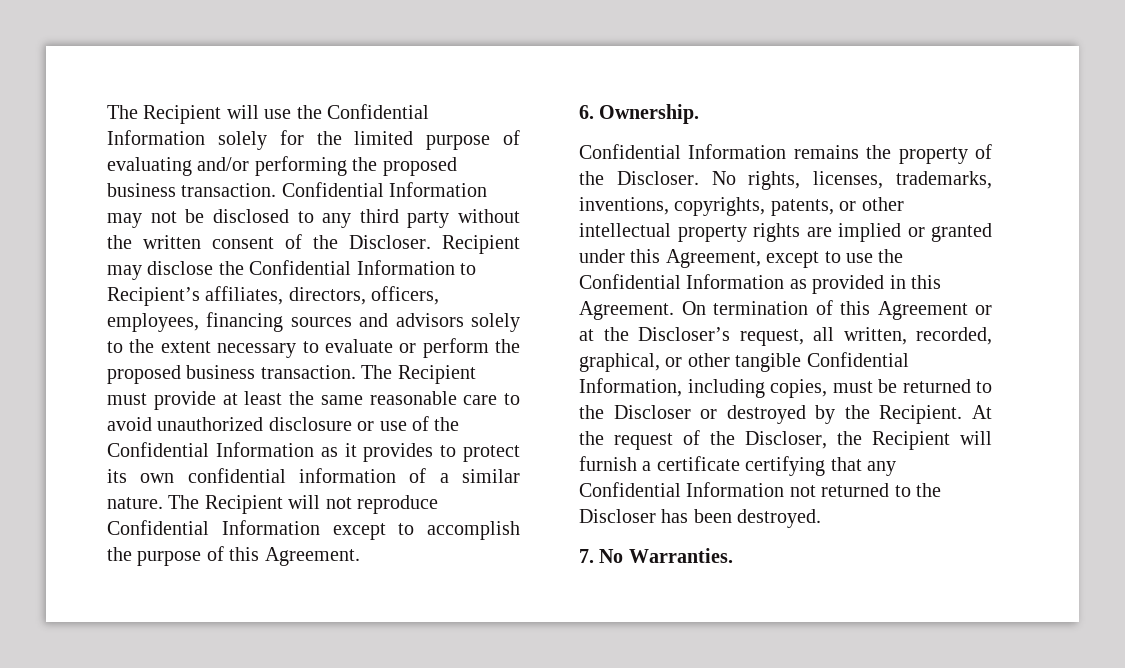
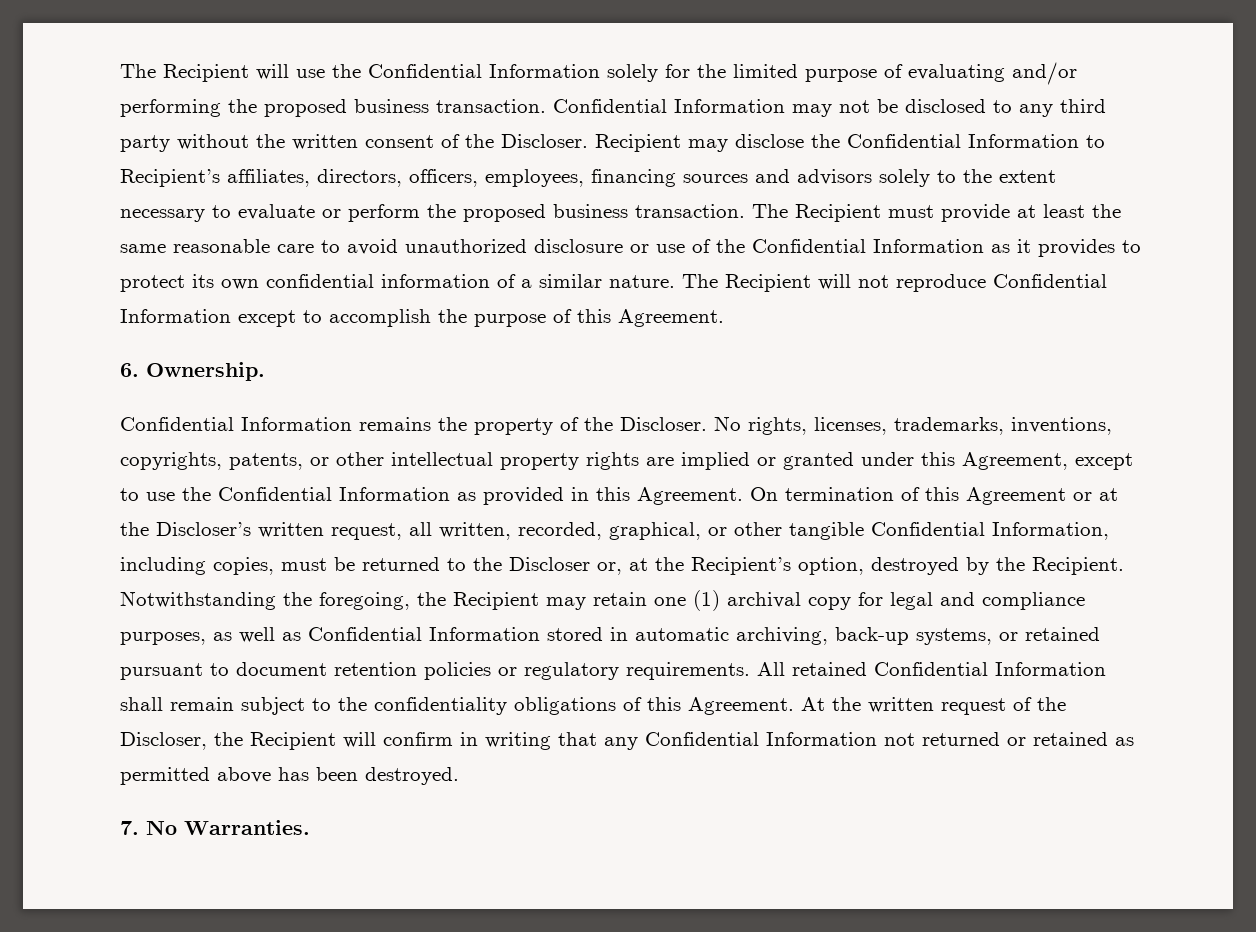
(730, 334) none -> [258,522,324,538] written
[700,405,963,424] or destroyed by the Recipient. -> [597,557,1124,575] [120,590,1085,611] [120,627,1100,645] [120,662,1106,680] [120,697,794,715] or, at the Recipient’s option, destroyed by the Recipient. Notwithstanding the foregoing, the Recipient may retain one (1) archival copy for legal and compliance purposes, as well as Confidential Information stored in automatic archiving, back-up systems, or retained pursuant to document retention policies or regulatory requirements. All retained Confidential Information shall remain subject to the confidentiality obligations of this Agreement.
(604, 438) none -> [868,697,934,713] written
[579,456,826,476] furnish a certificate certifying -> [383,732,551,750] confirm in writing
[894,483,941,497] [579,509,656,523] to the Discloser -> [1007,732,1134,746] [120,767,271,785] or retained as permitted above

